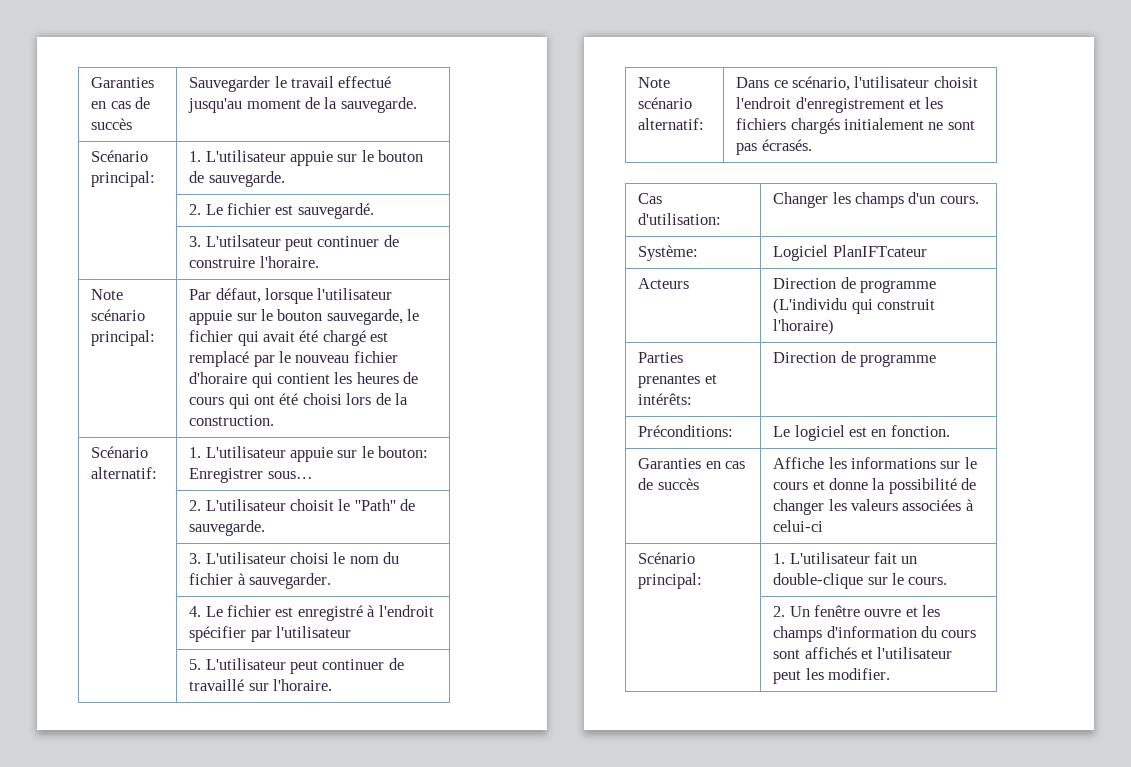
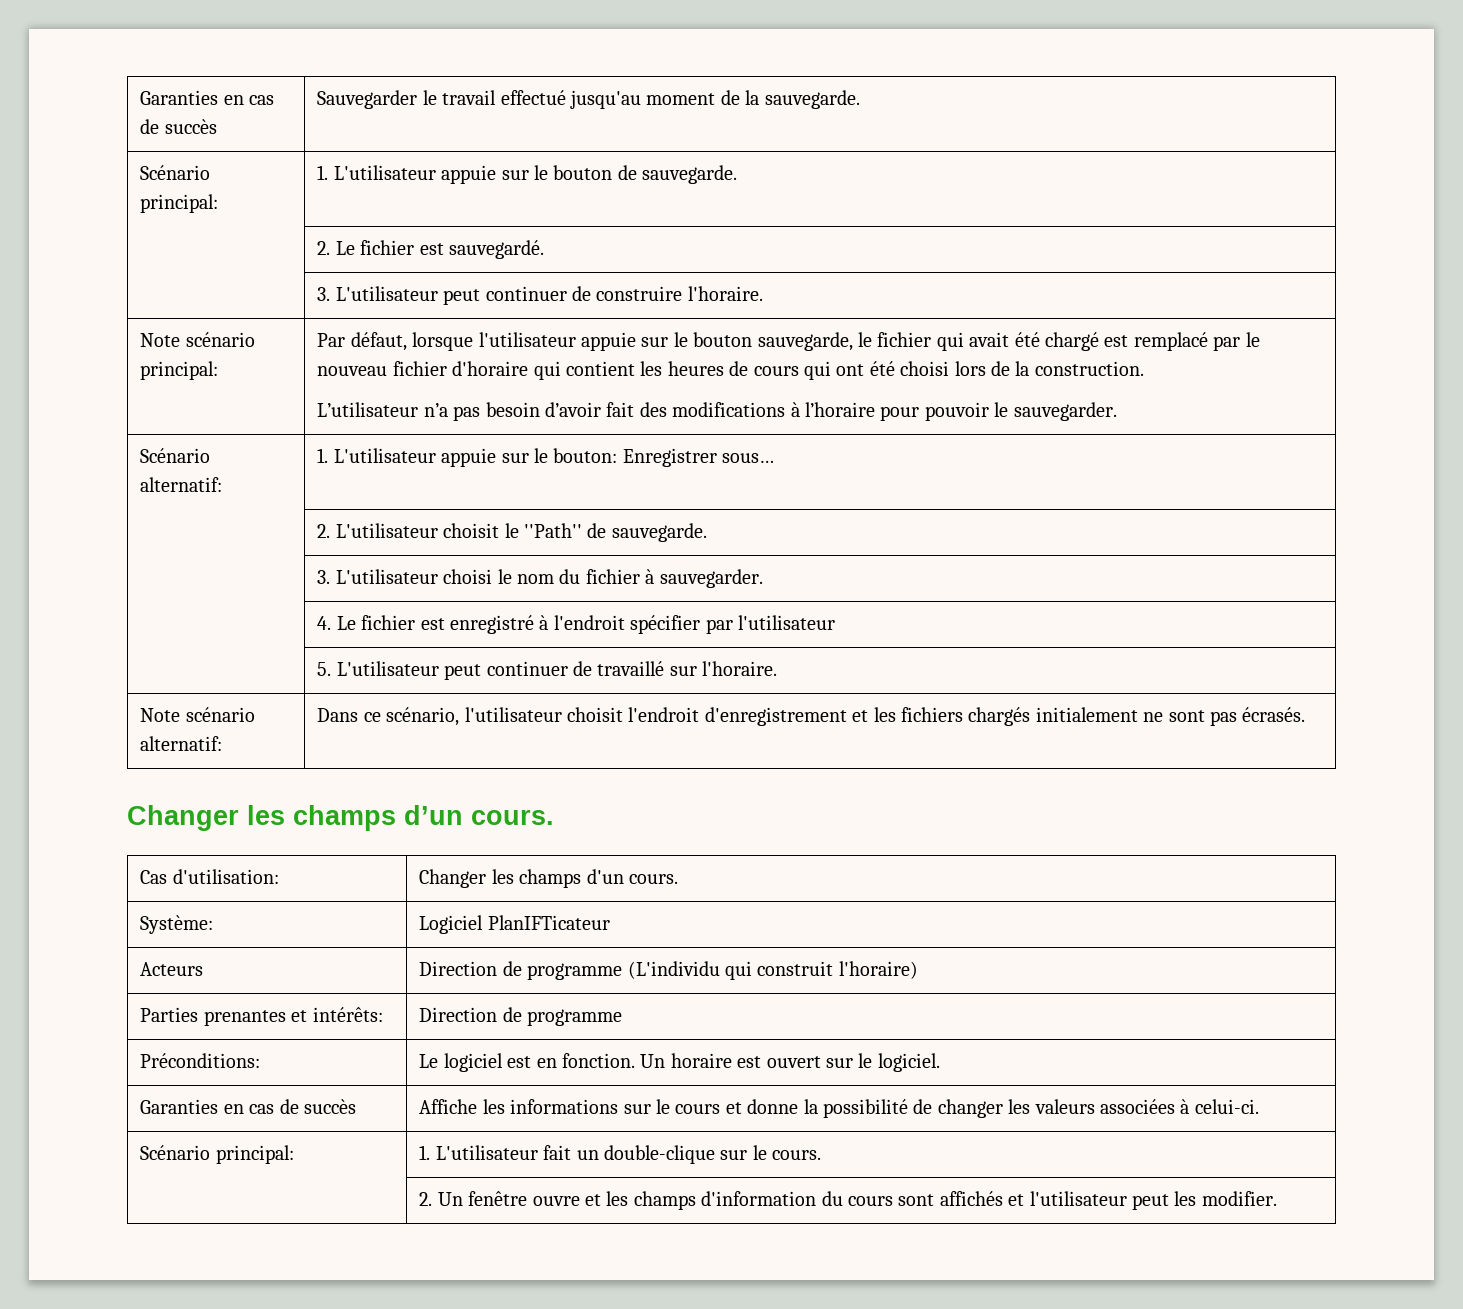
[205,235,281,247] L'utilsateur -> [335,286,438,301] L'utilisateur
(275, 420) none -> [317,402,1117,421] // L’utilisateur n’a pas besoin d’avoir fait des modifications à l’horaire pour pouvoir le sauvegarder.
(812, 145) none -> [127,805,554,831] // Changer les champs d’un cours.
[832,245,927,257] PlanIFTcateur -> [487,915,610,930] PlanIFTicateur
(950, 431) none -> [640,1053,940,1072] Un horaire est ouvert sur le logiciel.
[773,520,824,532] celui-ci -> [1194,1099,1259,1114] celui-ci.

